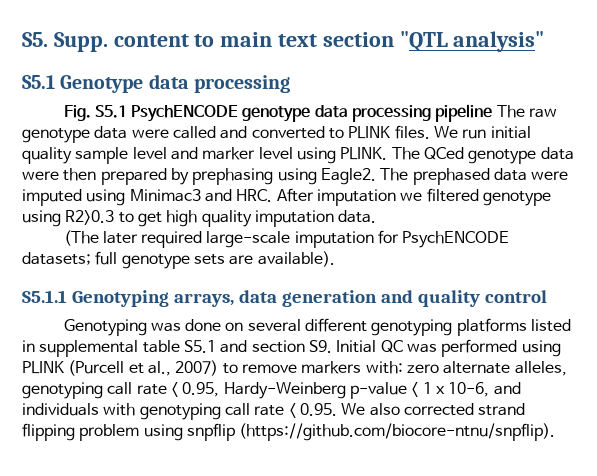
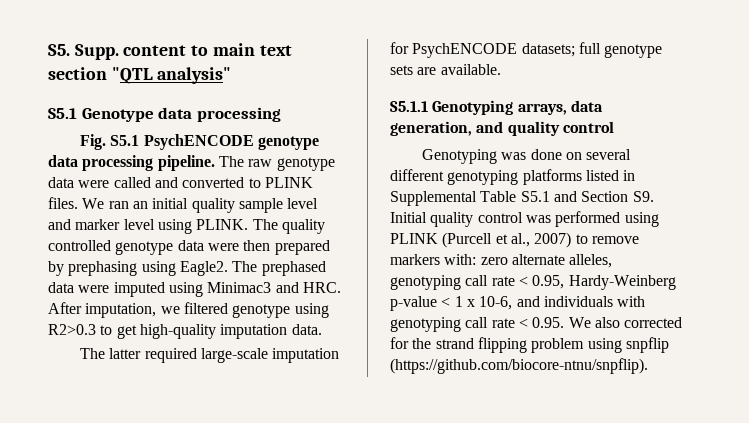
[435,104,493,122] pipeline -> [157,155,215,171] pipeline.
[462,129,487,139] run -> [108,201,148,209] ran an
[423,147,464,160] QCed -> [281,219,325,234] [48,240,111,251] quality controlled
[316,189,396,206] imputation -> [85,303,157,318] imputation,
[166,210,252,227] high quality -> [139,324,216,339] high-quality
[63,230,138,246] (The later -> [79,348,142,359] The latter
[257,251,335,267] available). -> [440,64,501,75] available.
[281,290,377,307] generation -> [390,121,472,136] generation,
[39,340,180,357] supplemental table -> [390,191,517,206] Supplemental Table
[251,340,305,353] section -> [581,191,629,202] Section
[380,340,403,353] QC -> [430,212,523,227] quality control
(474, 409) none -> [390,337,432,349] for the

